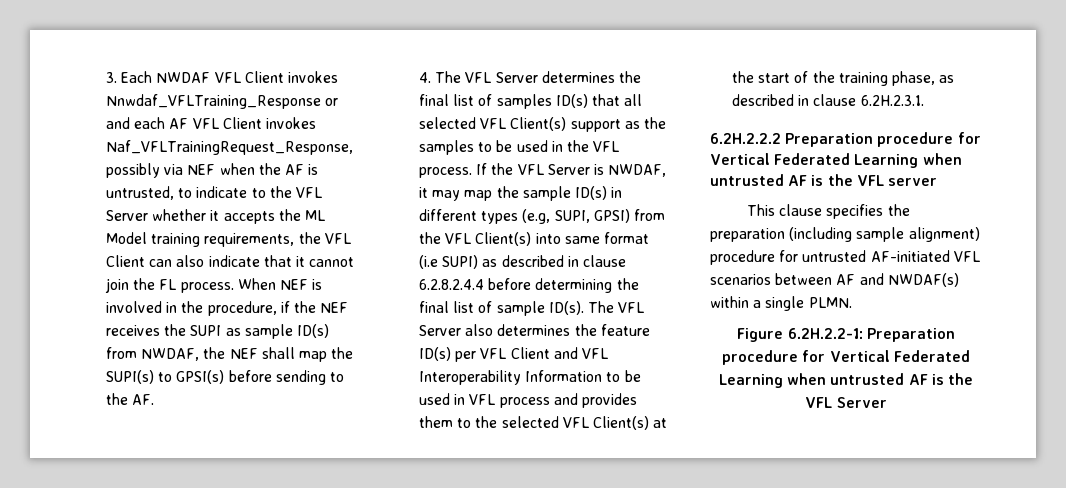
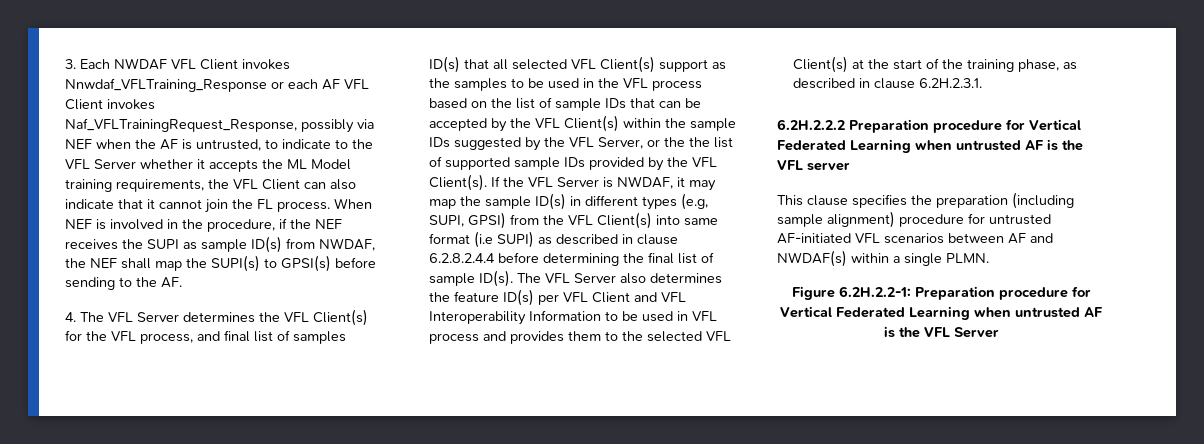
[105,117,130,129] and -> (285, 85) none
(641, 77) none -> [284,309,369,326] [65,330,221,344] VFL Client(s) for the VFL process, and
[418,167,472,178] process. -> [652,80,703,91] [429,97,702,111] [429,115,737,132] [429,137,734,151] [429,156,718,171] [429,174,488,191] process based on the list of sample IDs that can be accepted by the VFL Client(s) within the sample IDs suggested by the VFL Server, or the the list of supported sample IDs provided by the VFL Client(s).

